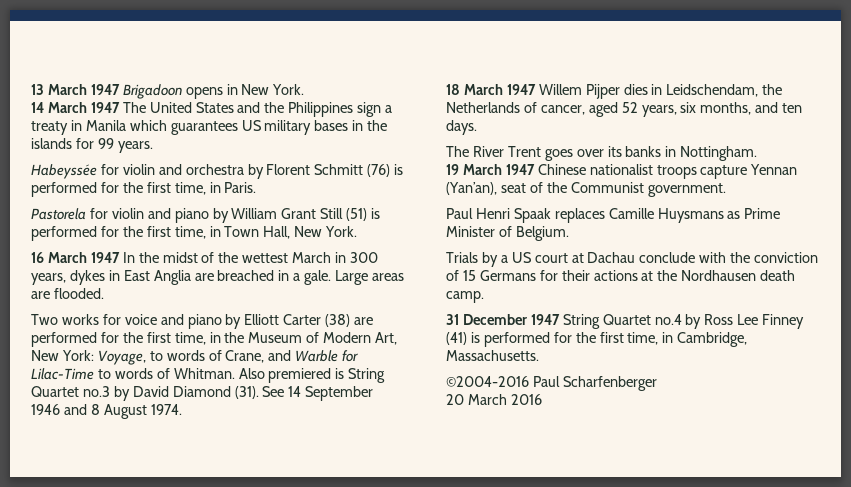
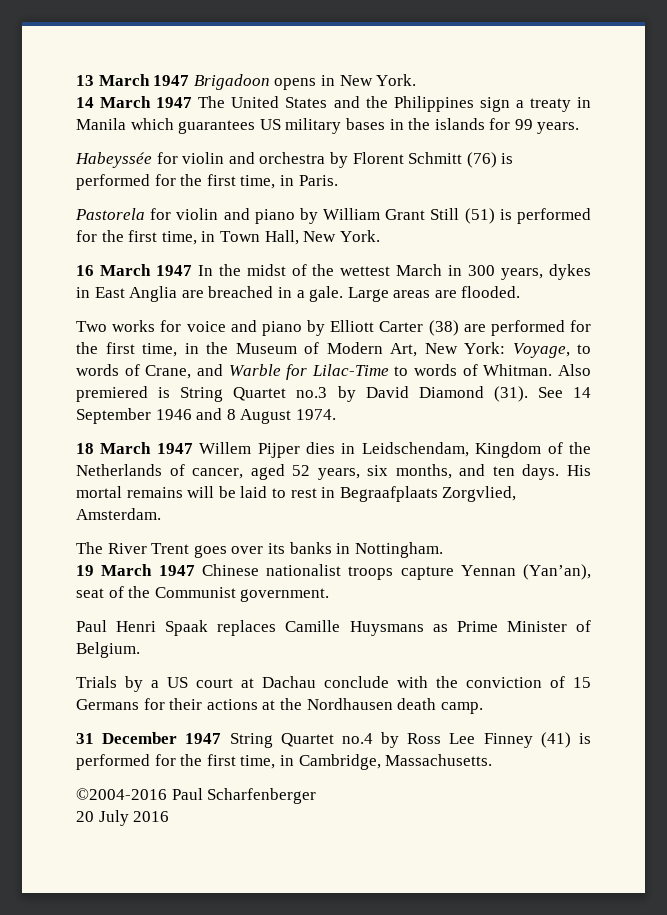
(759, 90) none -> [475,442,563,458] Kingdom of
(477, 127) none -> [567,465,591,476] [76,486,517,502] [76,508,161,520] His mortal remains will be laid to rest in Begraafplaats Zorgvlied, Amsterdam.
[467,394,507,405] March -> [98,810,129,826] July

